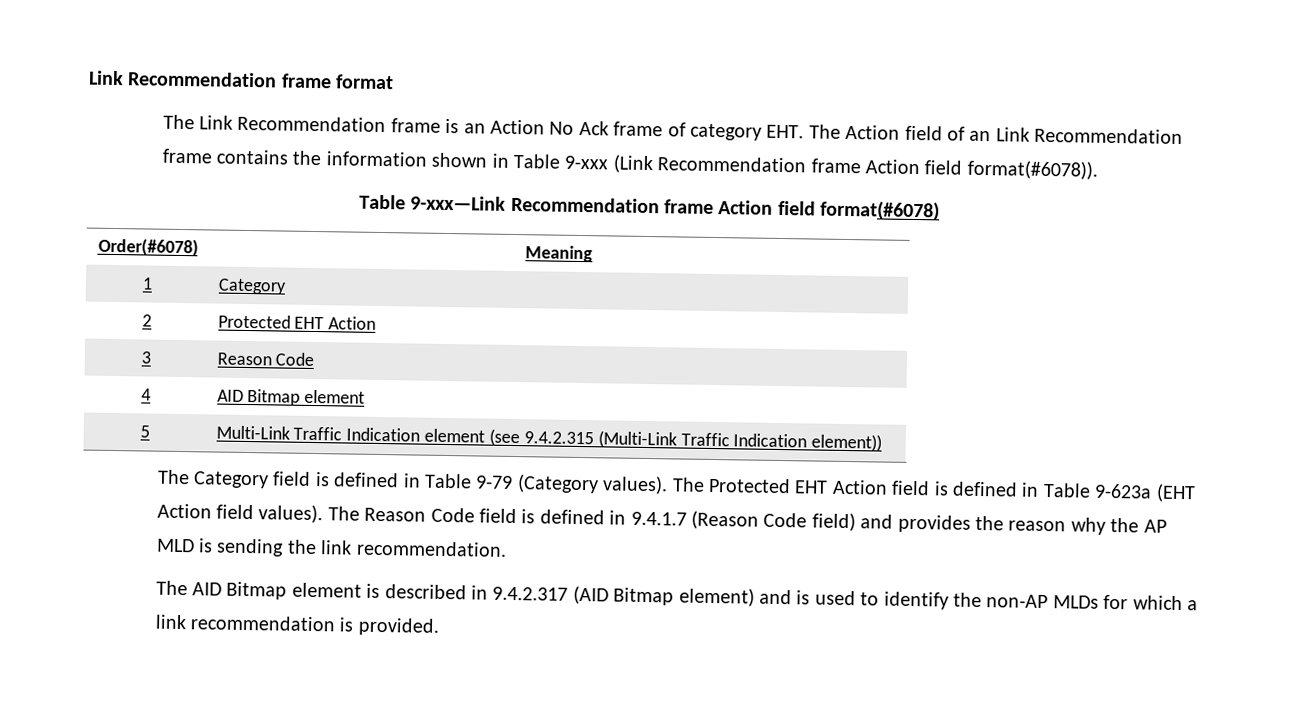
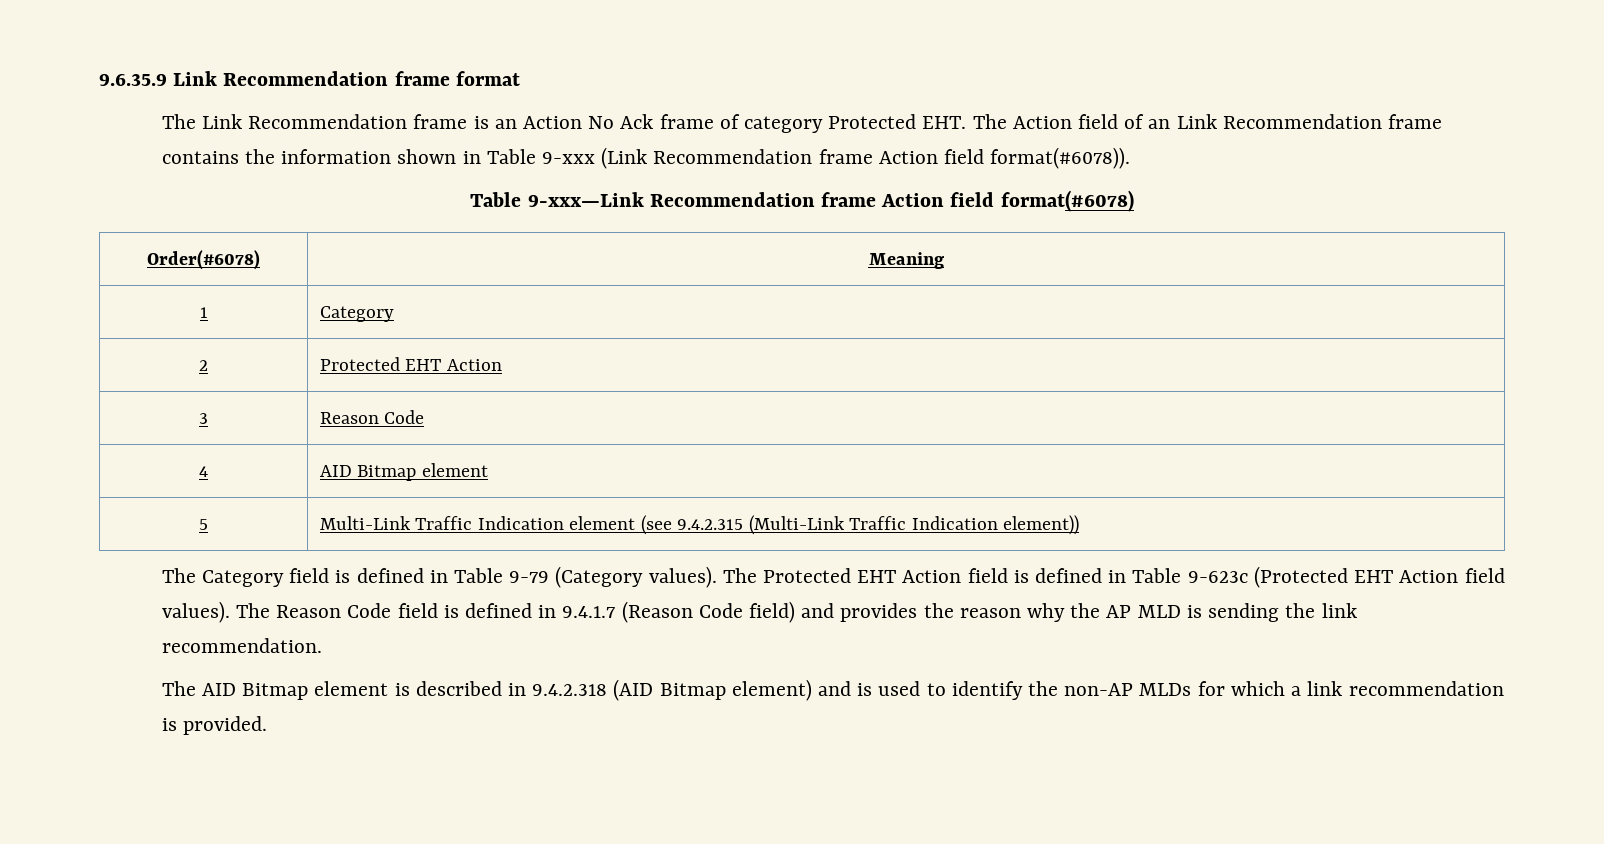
(88, 78) none -> [99,73,167,86] 9.6.35.9
(762, 132) none -> [828,114,917,129] Protected
[1094,483,1196,503] 9-623a (EHT -> [1187,566,1394,588] 9-623c (Protected EHT
[492,586,569,601] 9.4.2.317 -> [532,684,608,696] 9.4.2.318

